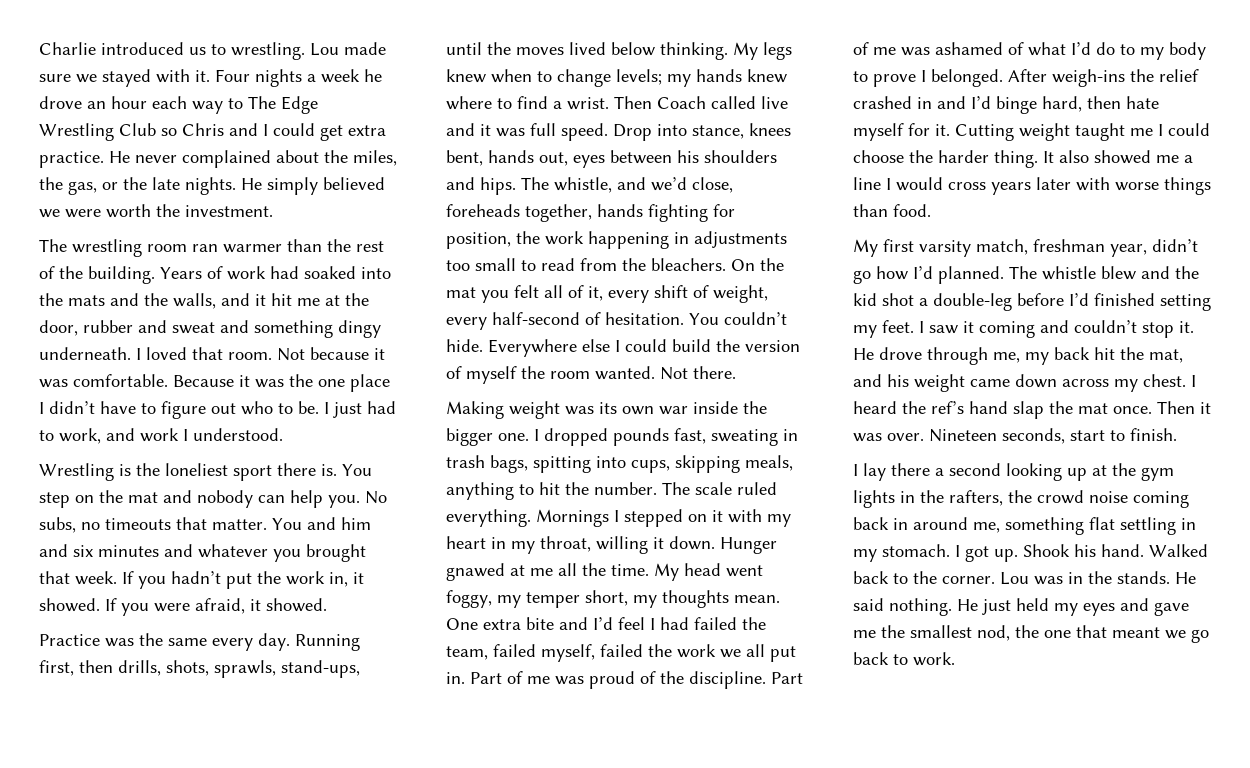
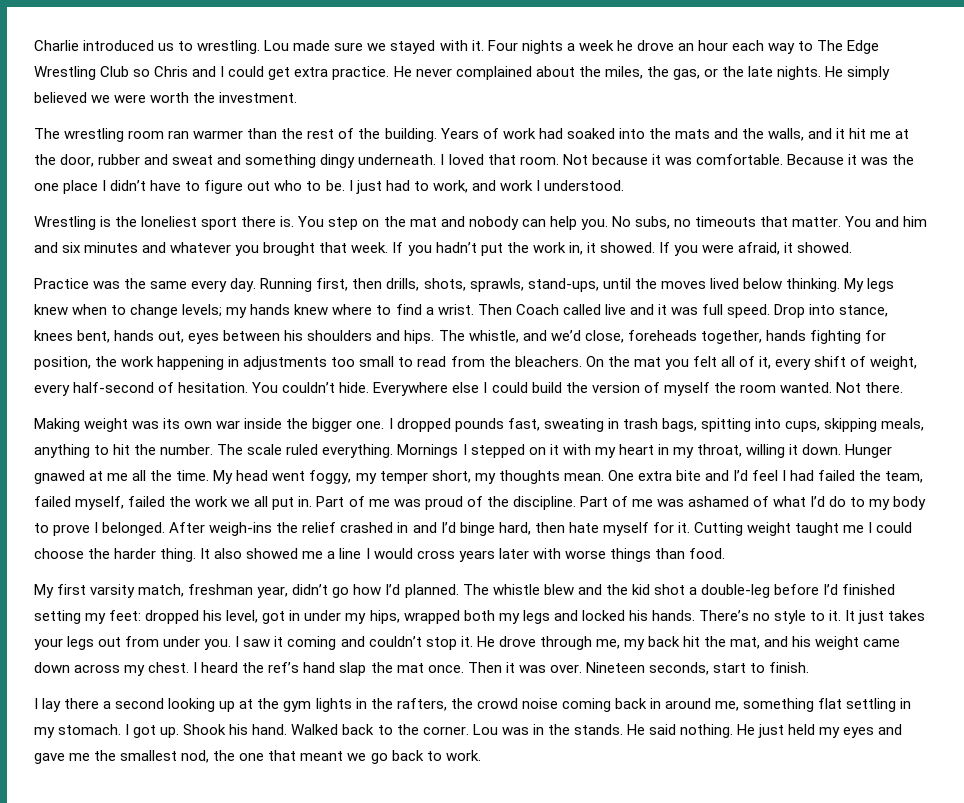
[882,320,914,333] feet. -> [109,610,926,624] [34,636,232,650] feet: dropped his level, got in under my hips, wrapped both my legs and locked his hands. There’s no style to it. It just takes your legs out from under you.

